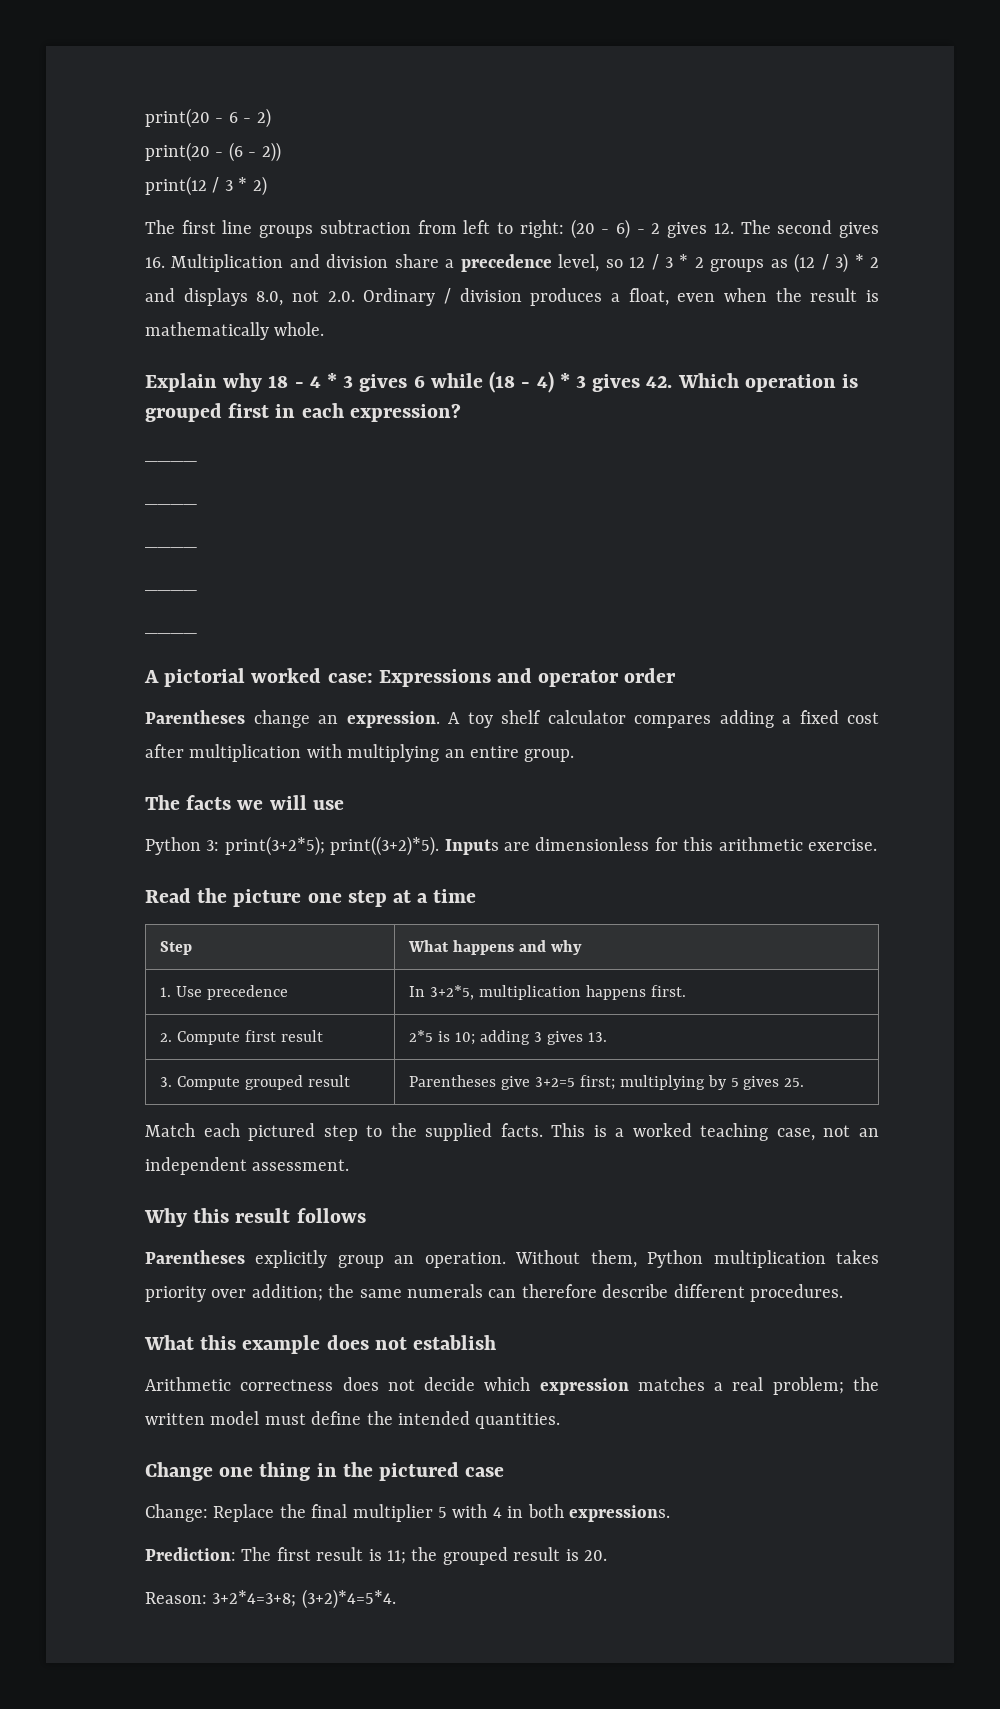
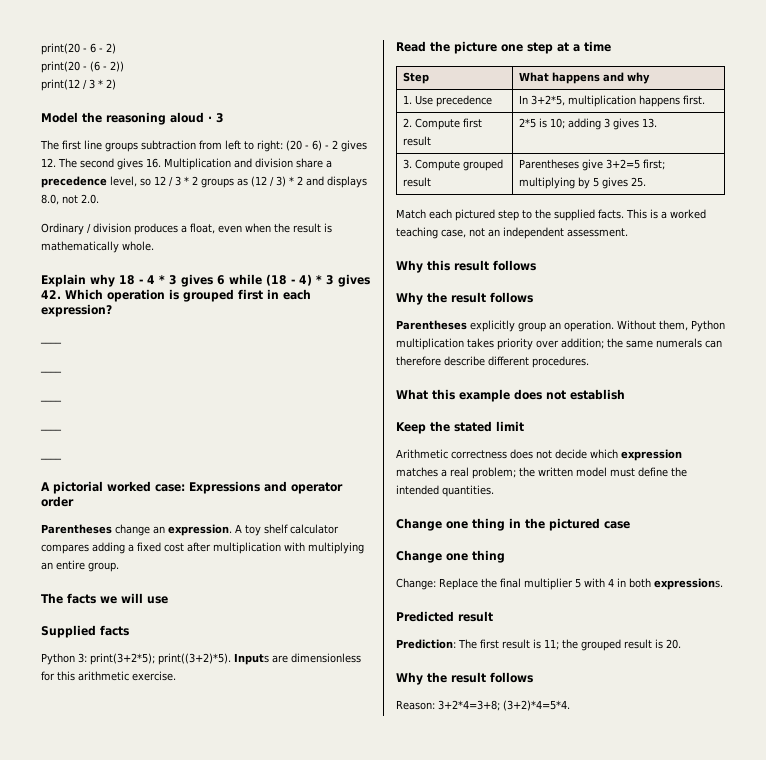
(267, 186) none -> [41,112,224,125] // Model the reasoning aloud · 3
(355, 296) none -> (99, 199) //
(344, 805) none -> [41,625,129,638] // Supplied facts
(366, 1215) none -> [396,292,533,305] // Why the result follows
(497, 1342) none -> [396,421,524,434] // Keep the stated limit
(505, 1472) none -> [396,550,505,563] // Change one thing
(670, 1513) none -> [396,611,493,622] // Predicted result
(607, 1555) none -> [396,672,533,685] // Why the result follows

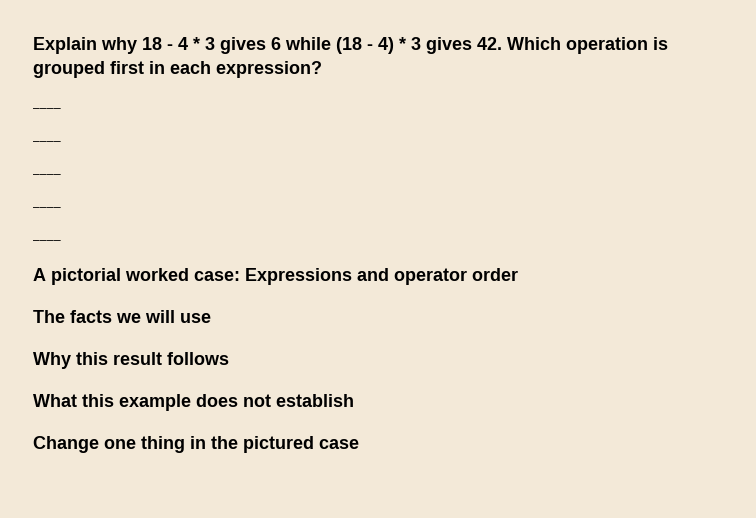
[41,43,116,55] [41,61,124,73] [41,79,116,91] [41,112,224,125] [40,140,367,152] [41,158,332,170] [41,176,367,188] [41,194,99,205] [41,223,332,235] [41,241,154,253] print(20 - 6 - 2) // print(20 - (6 - 2)) // print(12 / 3 * 2) // Model the reasoning aloud · 3 // The first line groups subtraction from left to right: (20 - 6) - 2 gives 12. The second gives 16. Multiplication and division share a precedence level, so 12 / 3 * 2 groups as (12 / 3) * 2 and displays 8.0, not 2.0. // Ordinary / division produces a float, even when the result is mathematically whole. // -> (33, 45) none
[41,524,339,536] [41,542,364,554] [41,560,119,572] // Parentheses change an expression. A toy shelf calculator compares adding a fixed cost after multiplication with multiplying an entire group. -> (518, 274) none
[41,625,129,638] [41,653,361,665] [41,671,176,681] [396,41,611,54] [402,72,429,84] [518,72,650,84] [402,95,492,107] [518,95,705,107] [402,118,482,130] [402,136,431,146] [518,118,657,130] [402,159,503,171] [402,177,431,187] [518,159,665,171] [518,177,646,189] [396,209,706,221] [396,227,628,239] [396,260,536,273] [396,292,533,305] [396,320,725,332] [396,338,722,350] [396,356,589,368] Supplied facts // Python 3: print(3+2*5); print((3+2)*5). Inputs are dimensionless for this arithmetic exercise. // Read the picture one step at a time // Step | What happens and why // 1. Use precedence | In 3+2*5, multiplication happens first. // 2. Compute first result | 2*5 is 10; adding 3 gives 13. // 3. Compute grouped result | Parentheses give 3+2=5 first; multiplying by 5 gives 25. // Match each pictured step to the supplied facts. This is a worked teaching case, not an independent assessment. // Why this result follows // Why the result follows // Parentheses explicitly group an operation. Without them, Python multiplication takes priority over addition; the same numerals can therefore describe different procedures. -> [33,352,229,369] Why this result follows
[396,421,524,434] [396,449,682,461] [396,467,687,479] [396,485,494,497] // Keep the stated limit // Arithmetic correctness does not decide which expression matches a real problem; the written model must define the intended quantities. -> (354, 400) none
[396,550,505,563] [396,578,723,590] [396,611,493,622] [396,639,681,651] [396,672,533,685] [396,700,570,711] // Change one thing // Change: Replace the final multiplier 5 with 4 in both expressions. // Predicted result // Prediction: The first result is 11; the grouped result is 20. // Why the result follows // Reason: 3+2*4=3+8; (3+2)*4=5*4. -> (359, 444) none

